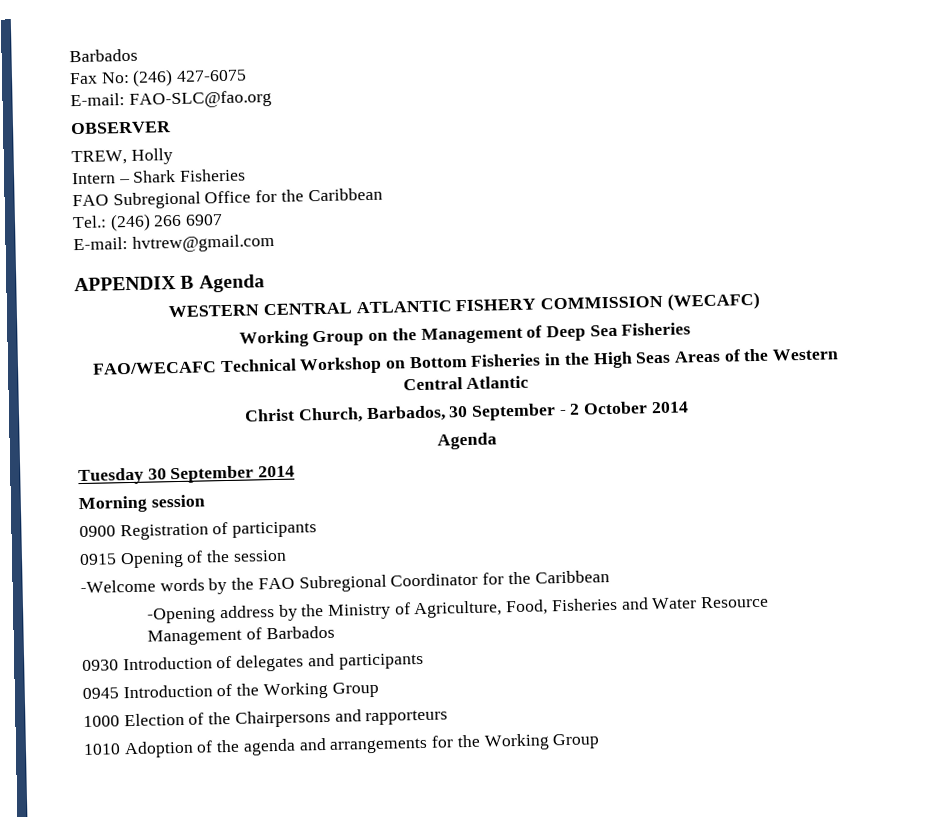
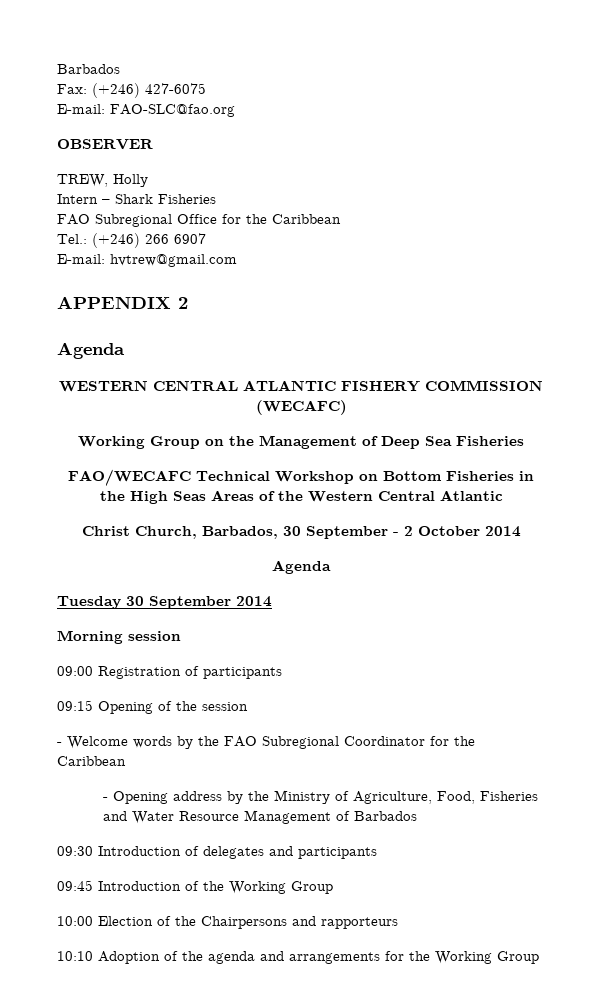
[69,48,138,63] [69,69,174,87] Barbados // Fax No: (246) -> [57,64,120,74] [57,83,140,98] Barbados // Fax: (+246)
[109,213,151,232] (246) -> [92,233,140,248] (+246)
[180,275,195,289] B -> [178,297,188,309] 2 //
[79,525,116,538] 0900 -> [57,666,93,676] 09:00
[79,553,117,566] 0915 -> [57,700,93,711] 09:15
[80,579,156,594] -Welcome -> [57,736,128,749] - Welcome
[147,607,217,624] -Opening -> [102,791,168,804] - Opening
[82,659,119,672] 0930 -> [57,846,93,856] 09:30
[82,687,119,700] 0945 -> [57,880,93,891] 09:45
[83,715,120,728] 1000 -> [57,916,93,926] 10:00
[83,743,121,756] 1010 -> [57,951,93,961] 10:10

